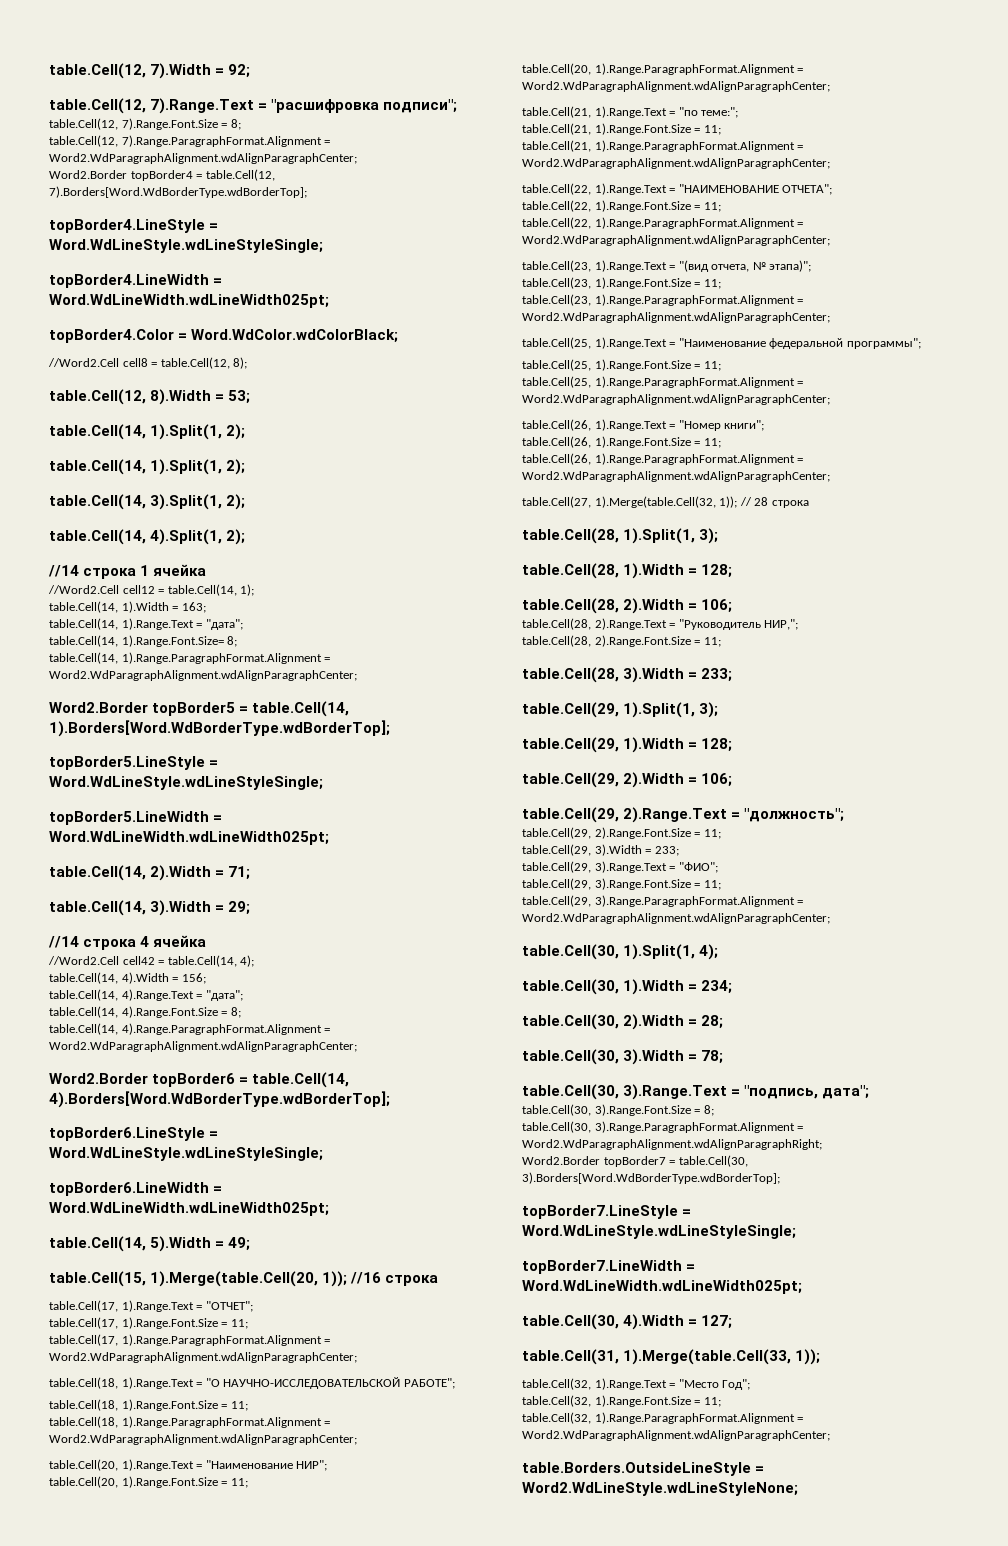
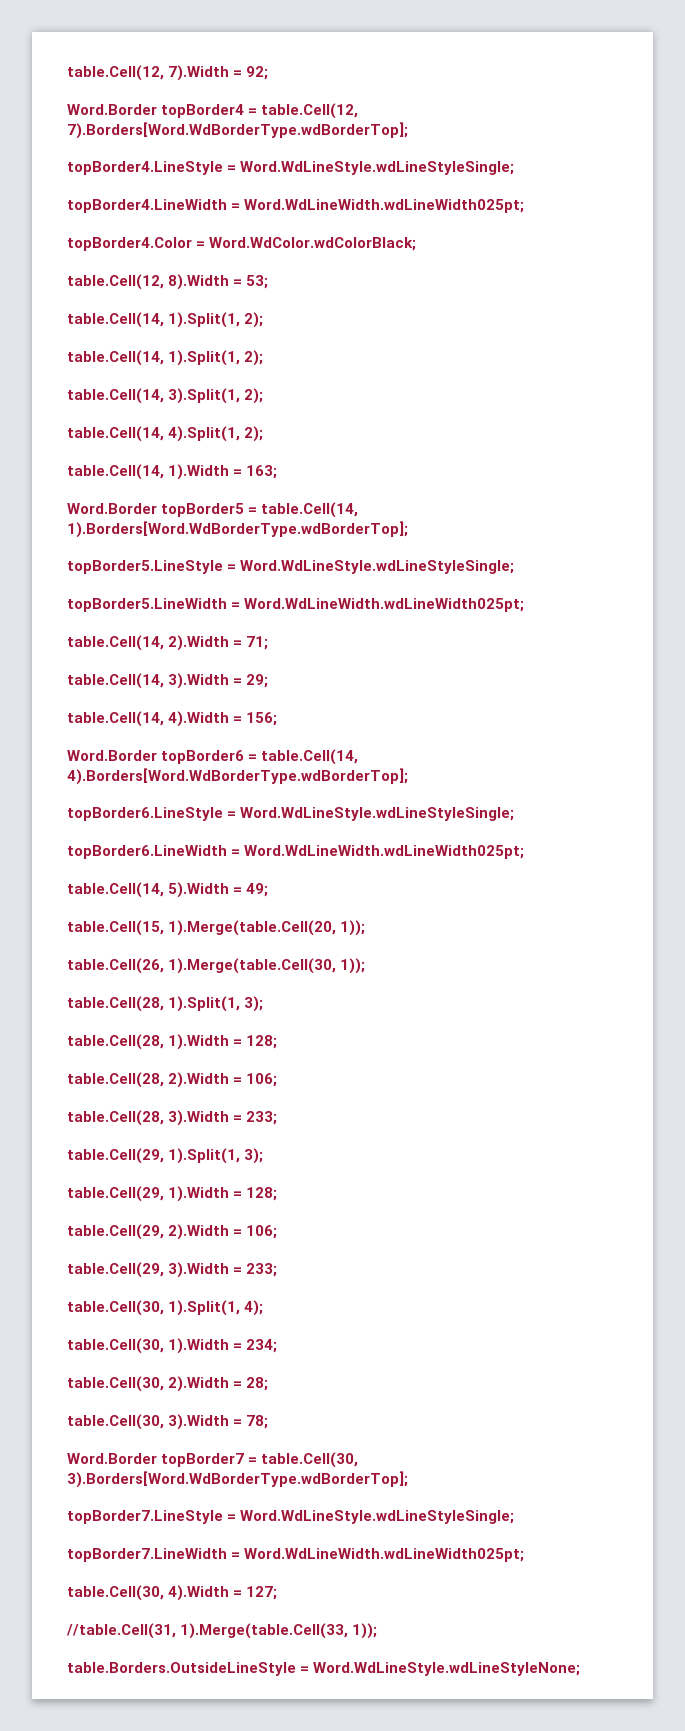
[49,98,458,114] [49,118,241,130] [49,135,331,147] [49,153,357,164] [49,170,127,179] table.Cell(12, 7).Range.Text = "расшифровка подписи"; // table.Cell(12, 7).Range.Font.Size = 8; // table.Cell(12, 7).Range.ParagraphFormat.Alignment = Word2.WdParagraphAlignment.wdAlignParagraphCenter; // Word2.Border -> [67,104,157,115] Word.Border
[48,357,248,369] // //Word2.Cell cell8 = table.Cell(12, 8); -> (417, 244) none
[48,564,207,579] [48,584,255,596] [49,601,206,613] [49,618,243,630] [49,635,238,647] [49,652,331,664] [49,670,357,681] [49,702,148,713] //14 строка 1 ячейка // //Word2.Cell cell12 = table.Cell(14, 1); // table.Cell(14, 1).Width = 163; // table.Cell(14, 1).Range.Text = "дата"; // table.Cell(14, 1).Range.Font.Size= 8; // table.Cell(14, 1).Range.ParagraphFormat.Alignment = Word2.WdParagraphAlignment.wdAlignParagraphCenter; // Word2.Border -> [67,464,278,480] [67,503,157,514] table.Cell(14, 1).Width = 163; // Word.Border
[48,935,207,950] [48,955,255,967] [49,972,206,984] [49,989,243,1001] [49,1006,241,1018] [49,1023,331,1035] [49,1041,357,1052] [49,1073,148,1084] //14 строка 4 ячейка // //Word2.Cell cell42 = table.Cell(14, 4); // table.Cell(14, 4).Width = 156; // table.Cell(14, 4).Range.Text = "дата"; // table.Cell(14, 4).Range.Font.Size = 8; // table.Cell(14, 4).Range.ParagraphFormat.Alignment = Word2.WdParagraphAlignment.wdAlignParagraphCenter; // Word2.Border -> [67,711,278,727] [67,750,157,761] table.Cell(14, 4).Width = 156; // Word.Border
[350,1272,439,1286] [49,1300,253,1312] [49,1317,248,1329] [49,1334,331,1346] [49,1352,357,1363] [49,1377,455,1389] [49,1399,248,1411] [49,1416,331,1428] [49,1434,357,1445] [49,1459,328,1471] [49,1476,248,1488] [522,63,804,75] [522,81,830,92] [522,106,739,118] [522,123,721,135] [522,140,804,152] [522,158,830,169] [522,183,833,195] [522,200,721,212] [522,217,804,229] [522,235,830,246] [522,260,812,272] [522,277,721,289] [522,294,804,306] [522,312,830,323] [522,337,921,349] [522,359,721,371] [522,376,804,388] [522,394,830,405] [522,419,765,431] [522,436,721,448] [522,453,804,465] [522,471,830,482] [522,496,809,508] //16 строка // table.Cell(17, 1).Range.Text = "ОТЧЕТ"; // table.Cell(17, 1).Range.Font.Size = 11; // table.Cell(17, 1).Range.ParagraphFormat.Alignment = Word2.WdParagraphAlignment.wdAlignParagraphCenter; // table.Cell(18, 1).Range.Text = "О НАУЧНО-ИССЛЕДОВАТЕЛЬСКОЙ РАБОТЕ"; // table.Cell(18, 1).Range.Font.Size = 11; // table.Cell(18, 1).Range.ParagraphFormat.Alignment = Word2.WdParagraphAlignment.wdAlignParagraphCenter; // table.Cell(20, 1).Range.Text = "Наименование НИР"; // table.Cell(20, 1).Range.Font.Size = 11; // table.Cell(20, 1).Range.ParagraphFormat.Alignment = Word2.WdParagraphAlignment.wdAlignParagraphCenter; // table.Cell(21, 1).Range.Text = "по теме:"; // table.Cell(21, 1).Range.Font.Size = 11; // table.Cell(21, 1).Range.ParagraphFormat.Alignment = Word2.WdParagraphAlignment.wdAlignParagraphCenter; // table.Cell(22, 1).Range.Text = "НАИМЕНОВАНИЕ ОТЧЕТА"; // table.Cell(22, 1).Range.Font.Size = 11; // table.Cell(22, 1).Range.ParagraphFormat.Alignment = Word2.WdParagraphAlignment.wdAlignParagraphCenter; // table.Cell(23, 1).Range.Text = "(вид отчета, № этапа)"; // table.Cell(23, 1).Range.Font.Size = 11; // table.Cell(23, 1).Range.ParagraphFormat.Alignment = Word2.WdParagraphAlignment.wdAlignParagraphCenter; // table.Cell(25, 1).Range.Text = "Наименование федеральной программы"; // table.Cell(25, 1).Range.Font.Size = 11; // table.Cell(25, 1).Range.ParagraphFormat.Alignment = Word2.WdParagraphAlignment.wdAlignParagraphCenter; // table.Cell(26, 1).Range.Text = "Номер книги"; // table.Cell(26, 1).Range.Font.Size = 11; // table.Cell(26, 1).Range.ParagraphFormat.Alignment = Word2.WdParagraphAlignment.wdAlignParagraphCenter; // table.Cell(27, 1).Merge(table.Cell(32, 1)); // 28 строка -> [67,958,366,974] // table.Cell(26, 1).Merge(table.Cell(30, 1));
[522,618,799,630] [522,635,721,647] // table.Cell(28, 2).Range.Text = "Руководитель НИР,"; // table.Cell(28, 2).Range.Font.Size = 11; -> (278, 1080) none
[623,807,845,823] [522,827,721,839] [522,844,679,856] [522,861,718,873] [522,878,721,890] [522,895,804,907] [522,913,830,924] 2).Range.Text = "должность"; // table.Cell(29, 2).Range.Font.Size = 11; // table.Cell(29, 3).Width = 233; // table.Cell(29, 3).Range.Text = "ФИО"; // table.Cell(29, 3).Range.Font.Size = 11; // table.Cell(29, 3).Range.ParagraphFormat.Alignment = Word2.WdParagraphAlignment.wdAlignParagraphCenter; -> [168,1262,278,1278] 3).Width = 233;
[522,1084,870,1100] [522,1104,714,1116] [522,1121,804,1133] [522,1139,822,1150] [522,1156,600,1165] table.Cell(30, 3).Range.Text = "подпись, дата"; // table.Cell(30, 3).Range.Font.Size = 8; // table.Cell(30, 3).Range.ParagraphFormat.Alignment = Word2.WdParagraphAlignment.wdAlignParagraphRight; // Word2.Border -> [67,1453,157,1464] Word.Border
[522,1349,619,1365] table.Cell(31, -> [66,1623,176,1639] //table.Cell(31,
[522,1378,751,1390] [522,1395,721,1407] [522,1412,804,1424] [522,1430,830,1441] // table.Cell(32, 1).Range.Text = "Место Год"; // table.Cell(32, 1).Range.Font.Size = 11; // table.Cell(32, 1).Range.ParagraphFormat.Alignment = Word2.WdParagraphAlignment.wdAlignParagraphCenter; -> (378, 1631) none
[522,1482,798,1496] Word2.WdLineStyle.wdLineStyleNone; -> [313,1662,581,1676] Word.WdLineStyle.wdLineStyleNone;

